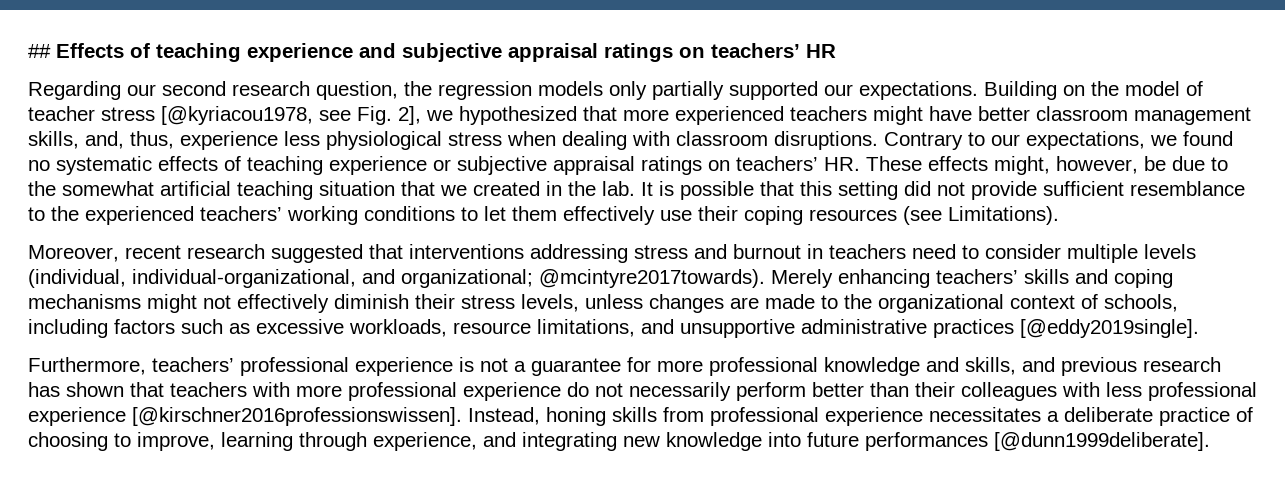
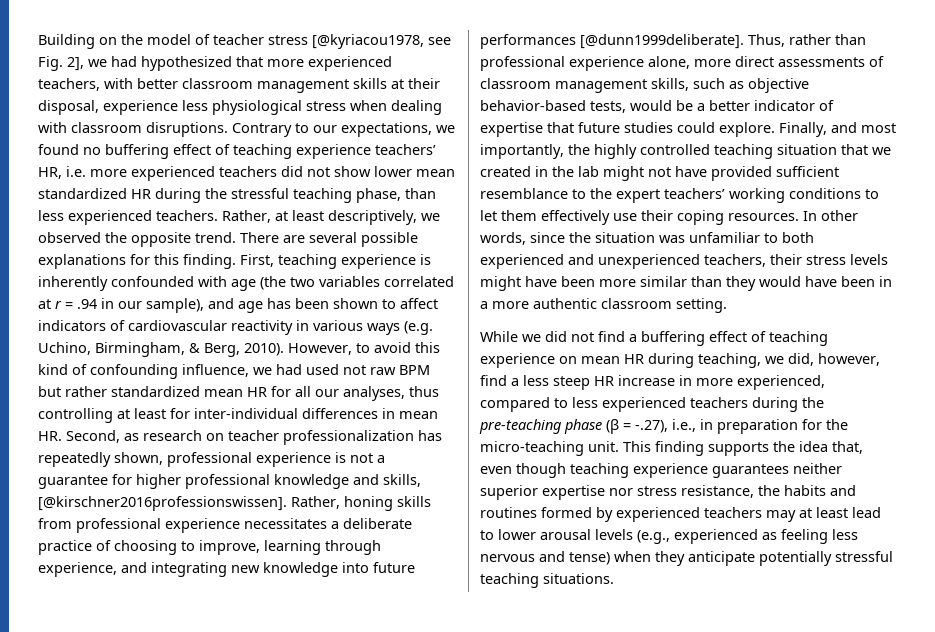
[28,43,836,62] [28,81,978,100] ## Effects of teaching experience and subjective appraisal ratings on teachers’ HR // Regarding our second research question, the regression models only partially supported our expectations. -> (38, 41) none
(453, 115) none -> [111,56,137,67] had
[790,106,1251,125] [28,131,174,149] teachers might have better classroom management skills, and, thus, -> [38,78,440,93] [38,100,99,115] teachers, with better classroom management skills at their disposal,
[56,156,1228,175] [28,181,1245,200] [28,206,1059,225] [28,244,1196,263] [28,269,1173,288] [28,294,1178,313] [28,319,1199,338] [28,357,234,375] systematic effects of teaching experience or subjective appraisal ratings on teachers’ HR. These effects might, however, be due to the somewhat artificial teaching situation that we created in the lab. It is possible that this setting did not provide sufficient resemblance to the experienced teachers’ working conditions to let them effectively use their coping resources (see Limitations). // Moreover, recent research suggested that interventions addressing stress and burnout in teachers need to consider multiple levels (individual, individual-organizational, and organizational; @mcintyre2017towards). Merely enhancing teachers’ skills and coping mechanisms might not effectively diminish their stress levels, unless changes are made to the organizational context of schools, including factors such as excessive workloads, resource limitations, and unsupportive administrative practices [@eddy2019single]. // Furthermore, teachers’ -> [105,144,436,159] [38,166,455,181] [38,188,436,203] [38,210,440,225] [38,232,418,247] [38,254,431,269] [38,276,454,291] [38,298,438,313] [38,320,433,335] [38,342,440,357] [38,364,430,379] [38,386,439,401] [38,408,438,423] [38,430,442,445] [38,452,163,467] buffering effect of teaching experience teachers’ HR, i.e. more experienced teachers did not show lower mean standardized HR during the stressful teaching phase, than less experienced teachers. Rather, at least descriptively, we observed the opposite trend. There are several possible explanations for this finding. First, teaching experience is inherently confounded with age (the two variables correlated at r = .94 in our sample), and age has been shown to affect indicators of cardiovascular reactivity in various ways (e.g. Uchino, Birmingham, & Berg, 2010). However, to avoid this kind of confounding influence, we had used not raw BPM but rather standardized mean HR for all our analyses, thus controlling at least for inter-individual differences in mean HR. Second, as research on teacher professionalization has repeatedly shown,
[657,360,703,372] more -> [136,474,181,489] higher
[1022,357,1221,376] [28,382,1257,401] [28,407,540,426] and previous research has shown that teachers with more professional experience do not necessarily perform better than their colleagues with less professional experience [@kirschner2016professionswissen]. Instead, -> [38,496,340,511] [@kirschner2016professionswissen]. Rather,
(1210, 441) none -> [748,34,866,47] [480,56,884,71] [480,78,809,93] [480,100,834,113] [480,122,896,137] [480,144,891,159] [480,166,839,181] [480,188,879,203] [480,210,858,225] [480,232,814,245] [480,254,888,269] [480,276,892,291] [480,298,727,313] [480,331,828,346] [480,353,880,368] [480,375,825,390] [480,397,824,412] [479,419,848,434] [480,441,863,456] [480,463,842,478] [480,485,856,500] [480,507,881,522] [480,529,858,544] [480,551,893,566] [480,573,614,588] Thus, rather than professional experience alone, more direct assessments of classroom management skills, such as objective behavior-based tests, would be a better indicator of expertise that future studies could explore. Finally, and most importantly, the highly controlled teaching situation that we created in the lab might not have provided sufficient resemblance to the expert teachers’ working conditions to let them effectively use their coping resources. In other words, since the situation was unfamiliar to both experienced and unexperienced teachers, their stress levels might have been more similar than they would have been in a more authentic classroom setting. // While we did not find a buffering effect of teaching experience on mean HR during teaching, we did, however, find a less steep HR increase in more experienced, compared to less experienced teachers during the pre-teaching phase (β = -.27), i.e., in preparation for the micro-teaching unit. This finding supports the idea that, even though teaching experience guarantees neither superior expertise nor stress resistance, the habits and routines formed by experienced teachers may at least lead to lower arousal levels (e.g., experienced as feeling less nervous and tense) when they anticipate potentially stressful teaching situations.

